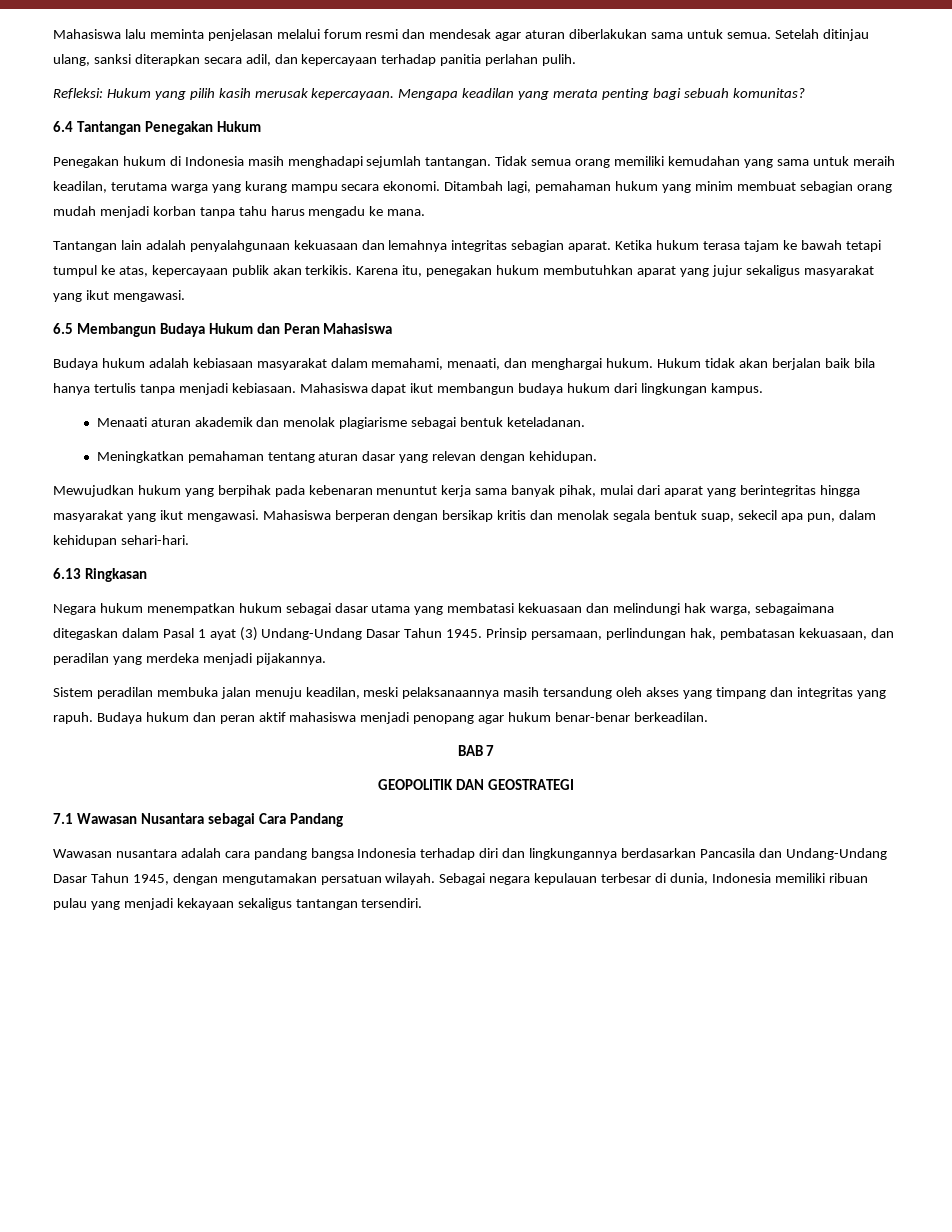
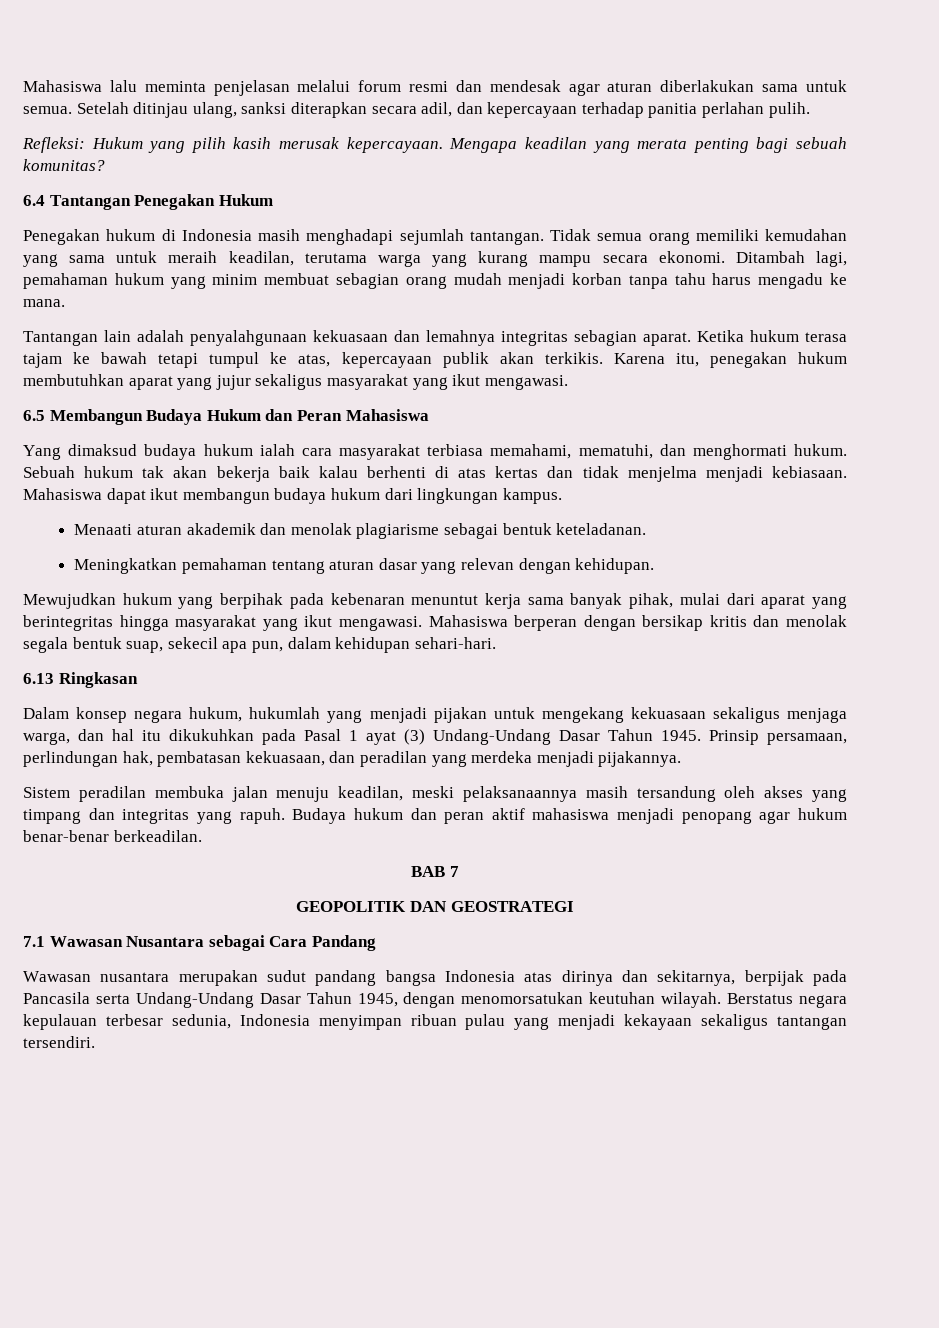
[53,358,875,370] [53,383,175,395] Budaya hukum adalah kebiasaan masyarakat dalam memahami, menaati, dan menghargai hukum. Hukum tidak akan berjalan baik bila hanya tertulis tanpa -> [23,444,847,460] [23,466,697,482] Yang dimaksud budaya hukum ialah cara masyarakat terbiasa memahami, mematuhi, dan menghormati hukum. Sebuah hukum tak akan bekerja baik kalau berhenti di atas kertas dan tidak menjelma
[53,603,834,615] [53,628,159,640] Negara hukum menempatkan hukum sebagai dasar utama yang membatasi kekuasaan dan melindungi hak warga, sebagaimana ditegaskan dalam -> [23,707,848,723] [23,729,296,745] Dalam konsep negara hukum, hukumlah yang menjadi pijakan untuk mengekang kekuasaan sekaligus menjaga warga, dan hal itu dikukuhkan pada
[180,848,250,858] adalah cara -> [178,970,306,986] merupakan sudut
[420,848,782,860] terhadap diri dan lingkungannya berdasarkan Pancasila dan -> [524,970,848,986] [23,992,130,1004] atas dirinya dan sekitarnya, berpijak pada Pancasila serta
[221,873,825,885] mengutamakan persatuan wilayah. Sebagai negara kepulauan terbesar di dunia, Indonesia memiliki -> [461,992,847,1008] [23,1014,402,1030] menomorsatukan keutuhan wilayah. Berstatus negara kepulauan terbesar sedunia, Indonesia menyimpan

